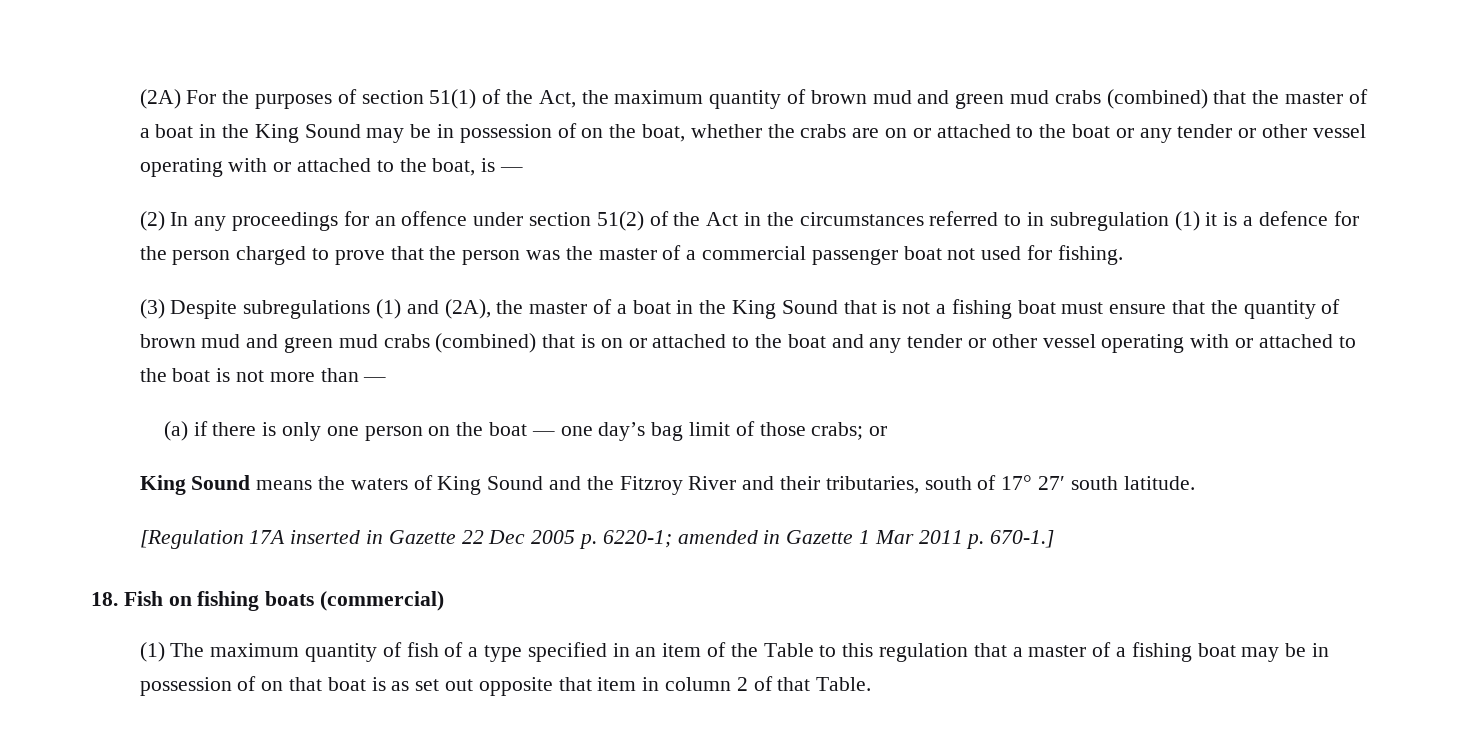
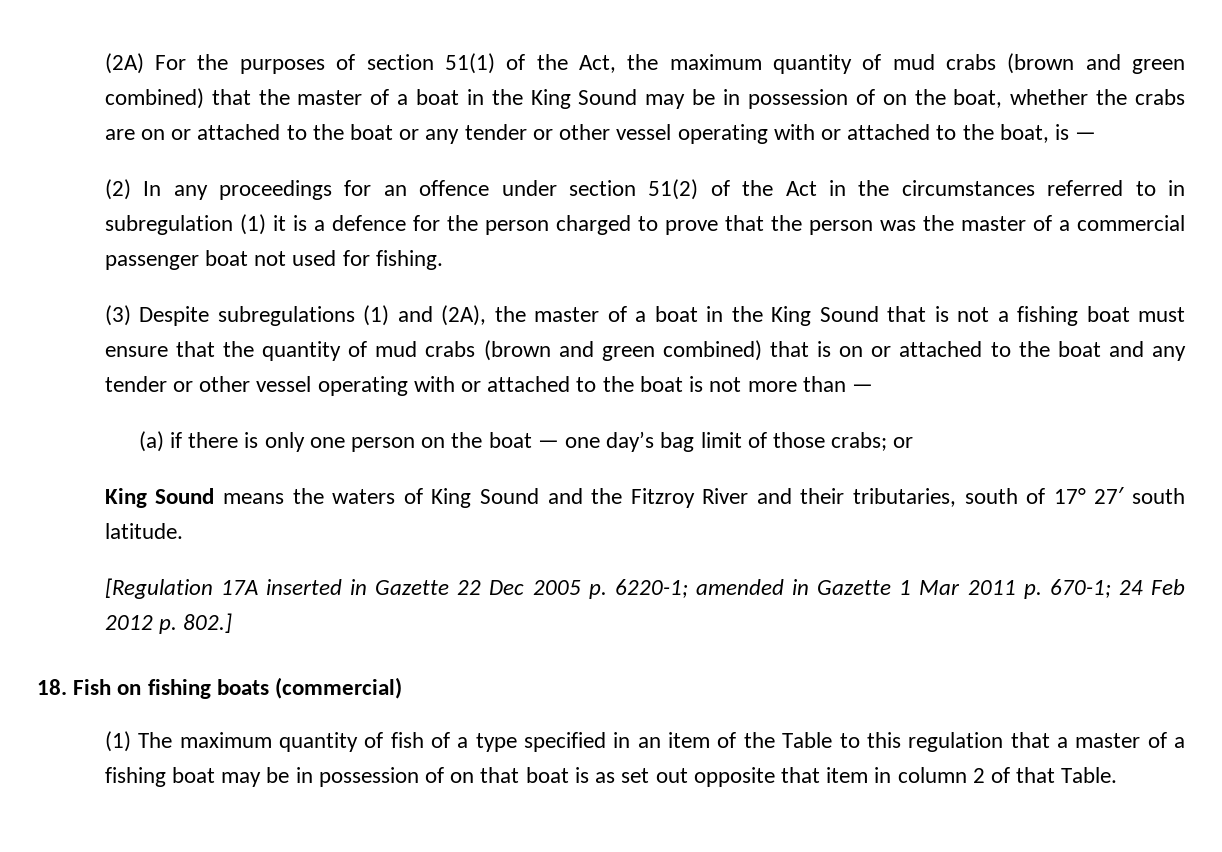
[810,89,1208,109] brown mud and green mud crabs (combined) -> [892,53,1185,74] [104,88,204,109] mud crabs (brown and green combined)
[139,333,537,353] brown mud and green mud crabs (combined) -> [375,340,762,361] mud crabs (brown and green combined)
[990,530,1055,548] 670-1.] -> [1049,579,1185,598] [104,613,233,634] 670-1; 24 Feb 2012 p. 802.]

